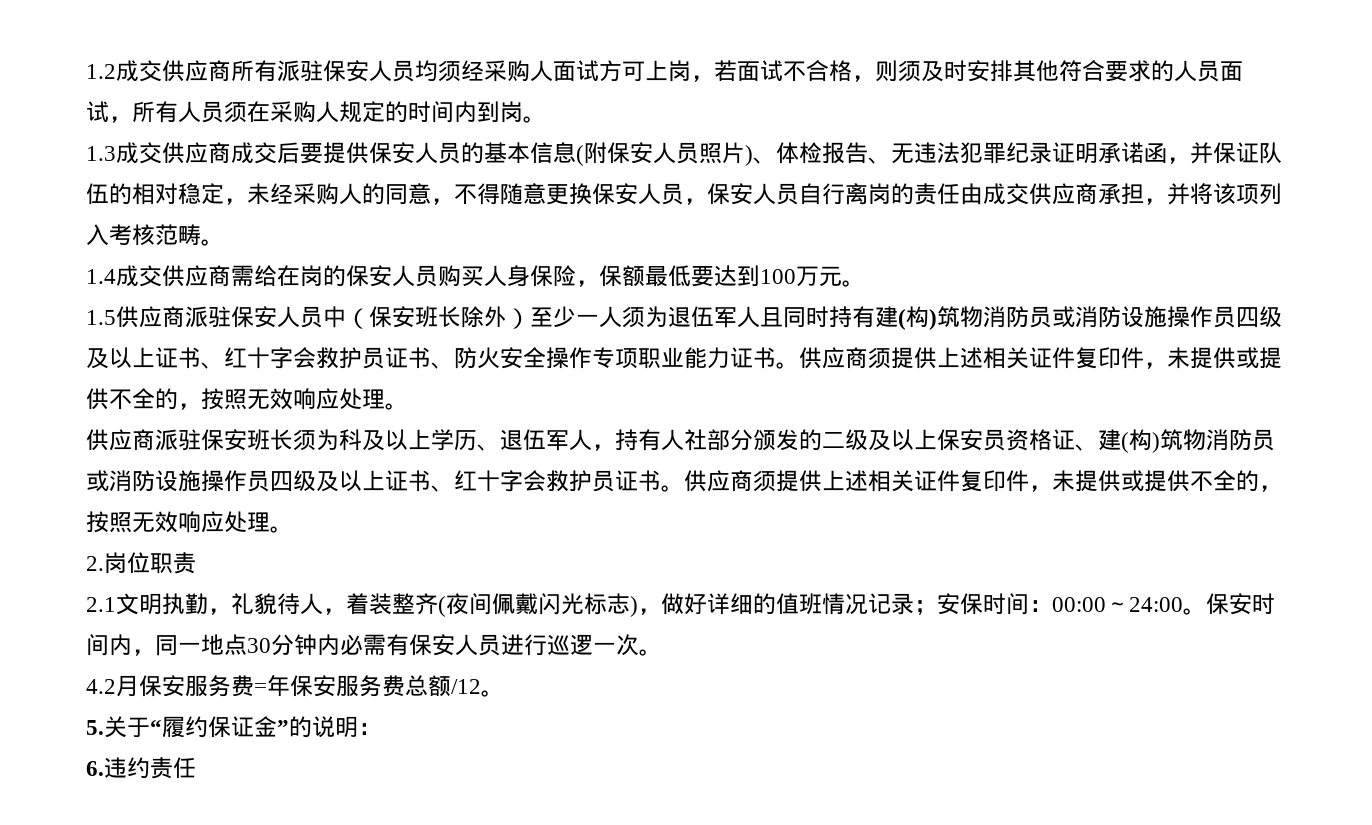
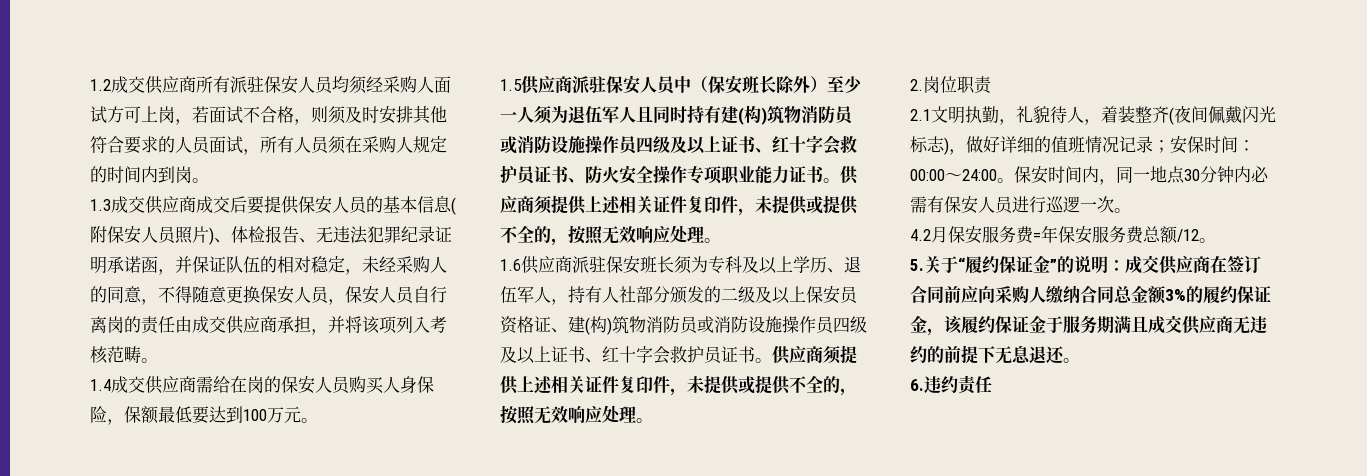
(408, 406) none -> [500,259,521,271] 1.6
(339, 440) none -> [708,256,725,274] 专
(381, 729) none -> [1125,255,1261,275] [910,285,1271,304] [910,315,1267,336] [910,345,1080,364] 成交供应商在签订合同前应向采购人缴纳合同总金额3%的履约保证金，该履约保证金于服务期满且成交供应商无违约的前提下无息退还。

